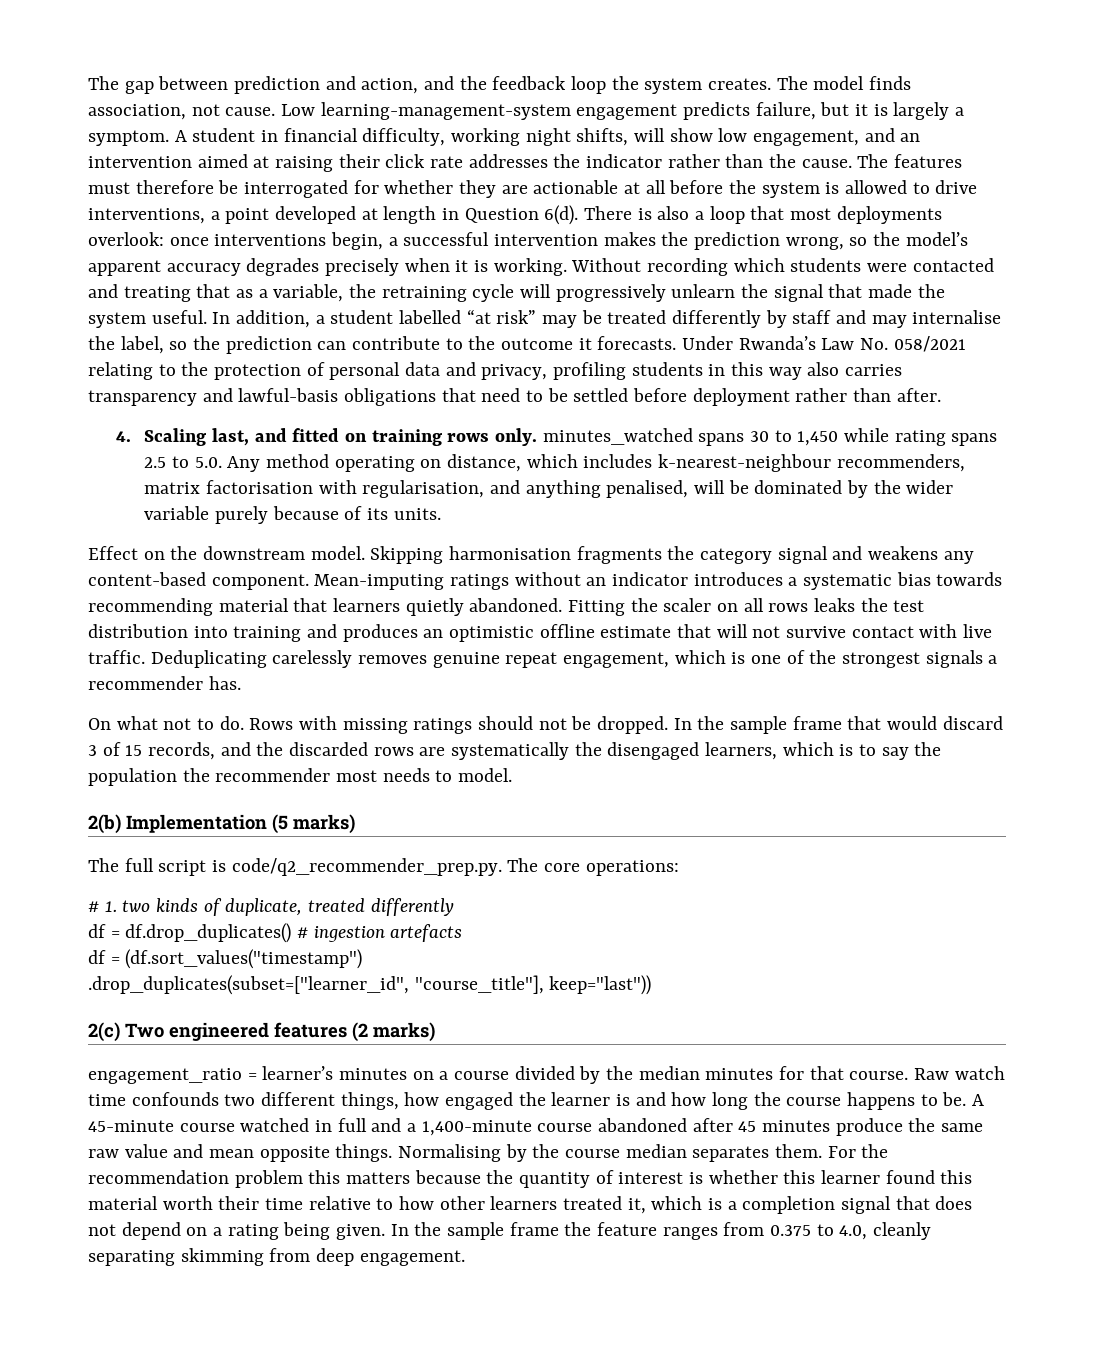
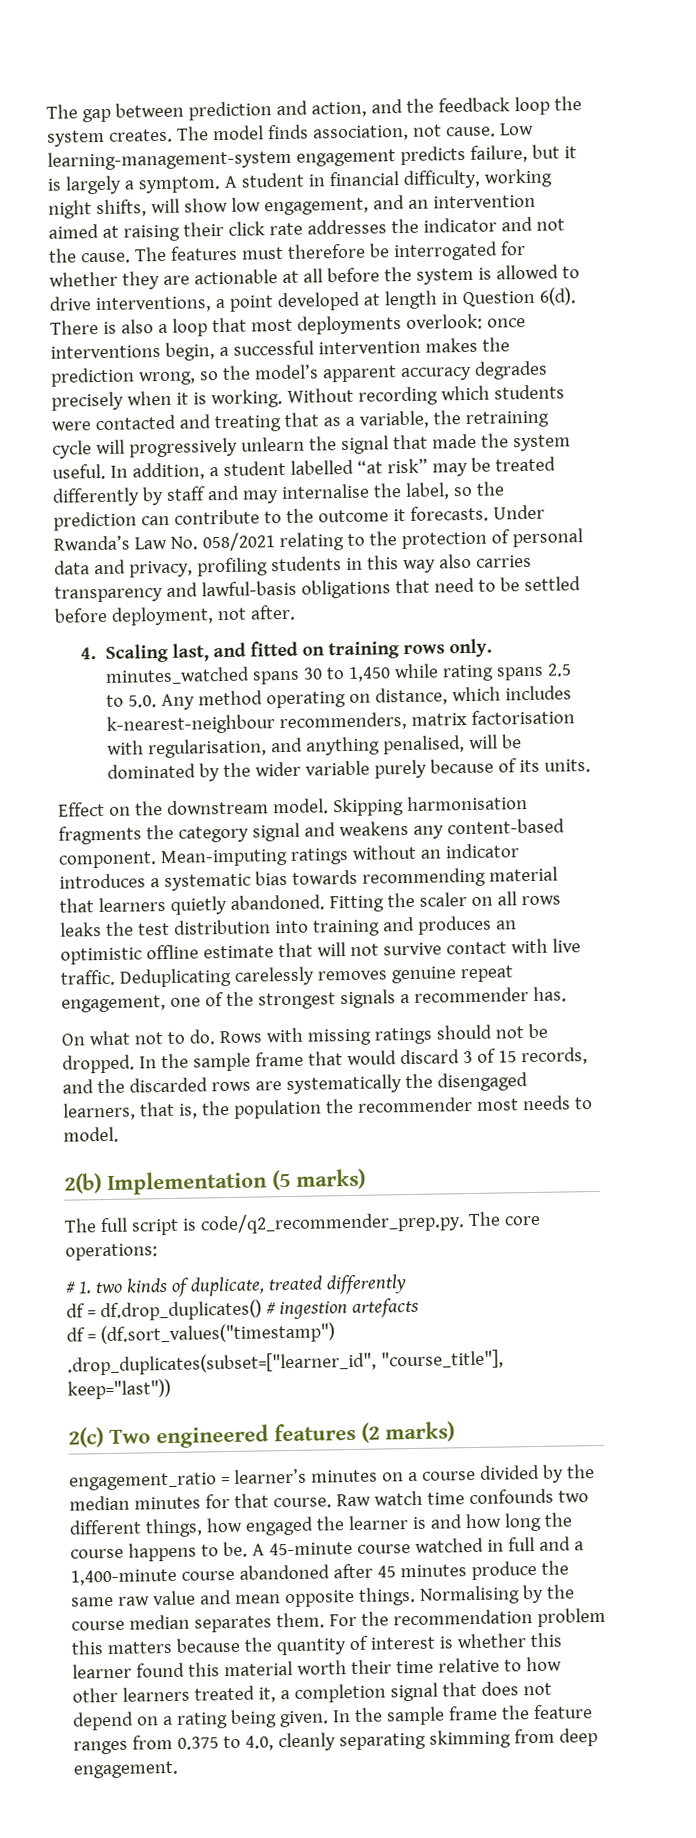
[667,154,764,168] rather than -> [500,216,565,232] and not
[692,388,892,406] deployment rather than -> [110,606,247,626] deployment, not
[674,650,746,664] which is -> (166, 1004) none
[782,742,909,760] which is to say -> [138,1101,198,1119] that is,
[651,1196,723,1210] which is -> (276, 1695) none

